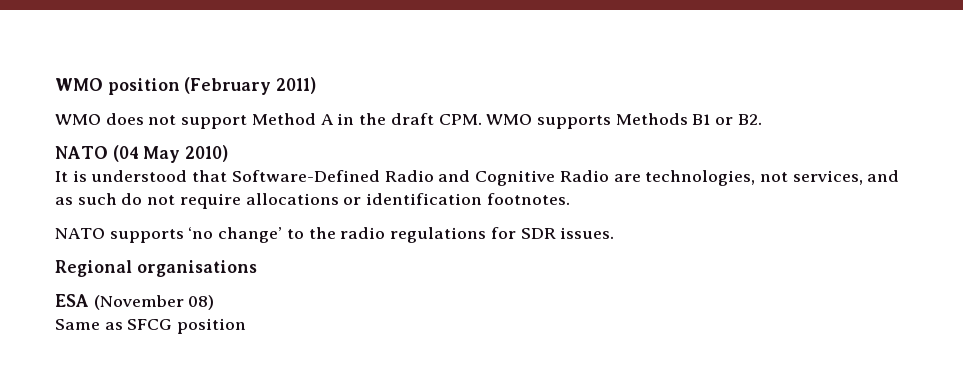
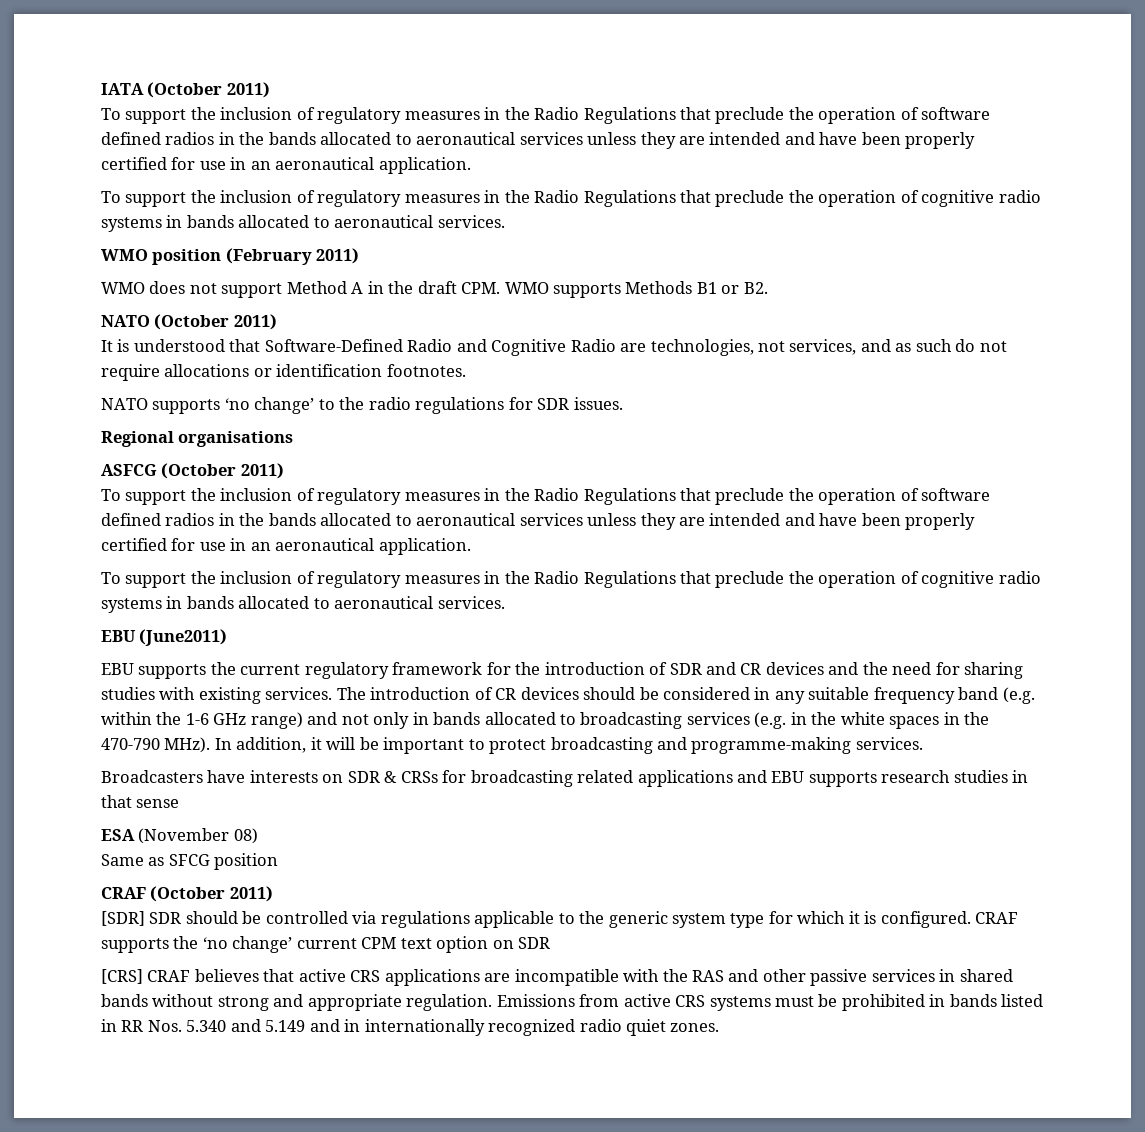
(55, 84) none -> [101,82,270,98] [101,107,991,124] [101,132,976,149] [101,157,471,174] [101,190,1041,207] [101,215,505,232] IATA (October 2011) // To support the inclusion of regulatory measures in the Radio Regulations that preclude the operation of software defined radios in the bands allocated to aeronautical services unless they are intended and have been properly certified for use in an aeronautical application. // To support the inclusion of regulatory measures in the Radio Regulations that preclude the operation of cognitive radio systems in bands allocated to aeronautical services. //
[112,145,229,163] (04 May 2010) -> [154,314,277,330] (October 2011)
(257, 268) none -> [101,463,284,479] [101,488,991,505] [101,513,976,530] [101,538,471,555] [101,571,1041,588] [101,596,505,613] [101,629,228,646] [101,662,1024,679] [101,687,1035,704] [101,712,990,729] [101,737,923,754] [101,770,1029,787] [101,795,180,808] // ASFCG (October 2011) // To support the inclusion of regulatory measures in the Radio Regulations that preclude the operation of software defined radios in the bands allocated to aeronautical services unless they are intended and have been properly certified for use in an aeronautical application. // To support the inclusion of regulatory measures in the Radio Regulations that preclude the operation of cognitive radio systems in bands allocated to aeronautical services. // EBU (June2011) // EBU supports the current regulatory framework for the introduction of SDR and CR devices and the need for sharing studies with existing services. The introduction of CR devices should be considered in any suitable frequency band (e.g. within the 1-6 GHz range) and not only in bands allocated to broadcasting services (e.g. in the white spaces in the 470-790 MHz). In addition, it will be important to protect broadcasting and programme-making services. // Broadcasters have interests on SDR & CRSs for broadcasting related applications and EBU supports research studies in that sense
(247, 326) none -> [101,886,273,902] [101,911,1019,928] [101,936,551,953] [101,969,1013,986] [101,994,1044,1011] [101,1019,720,1036] // CRAF (October 2011) // [SDR] SDR should be controlled via regulations applicable to the generic system type for which it is configured. CRAF supports the ‘no change’ current CPM text option on SDR // [CRS] CRAF believes that active CRS applications are incompatible with the RAS and other passive services in shared bands without strong and appropriate regulation. Emissions from active CRS systems must be prohibited in bands listed in RR Nos. 5.340 and 5.149 and in internationally recognized radio quiet zones.

